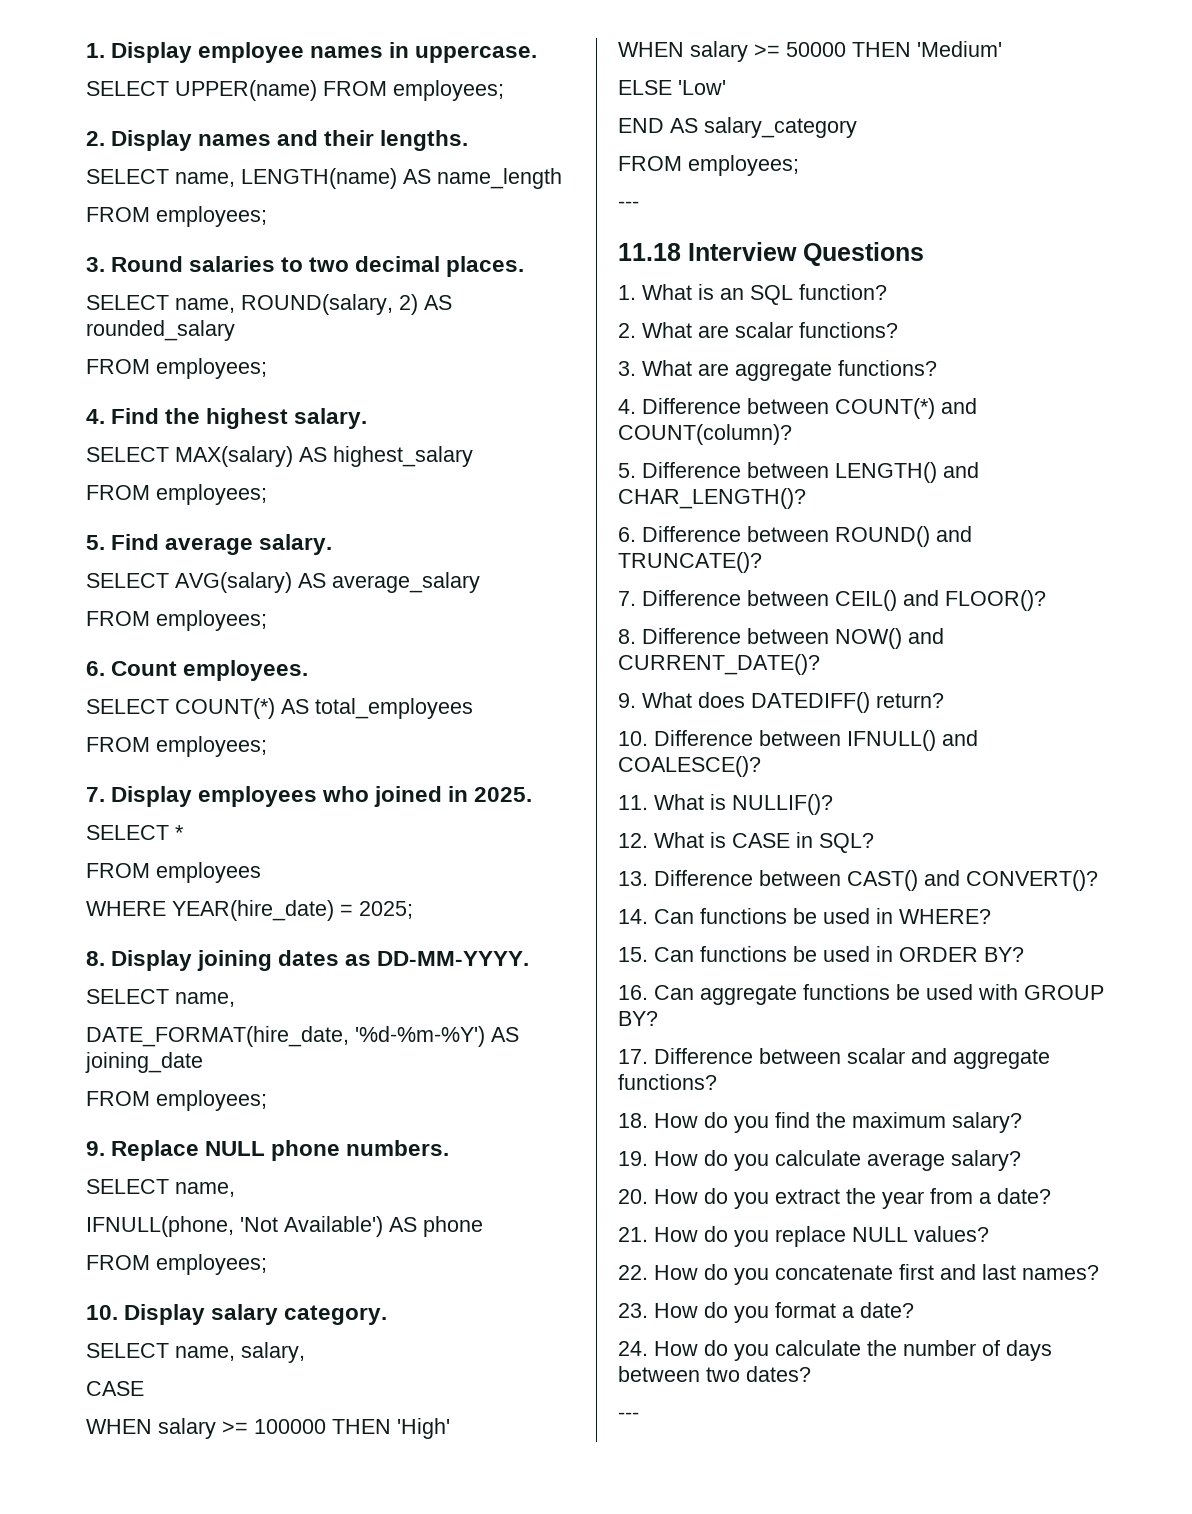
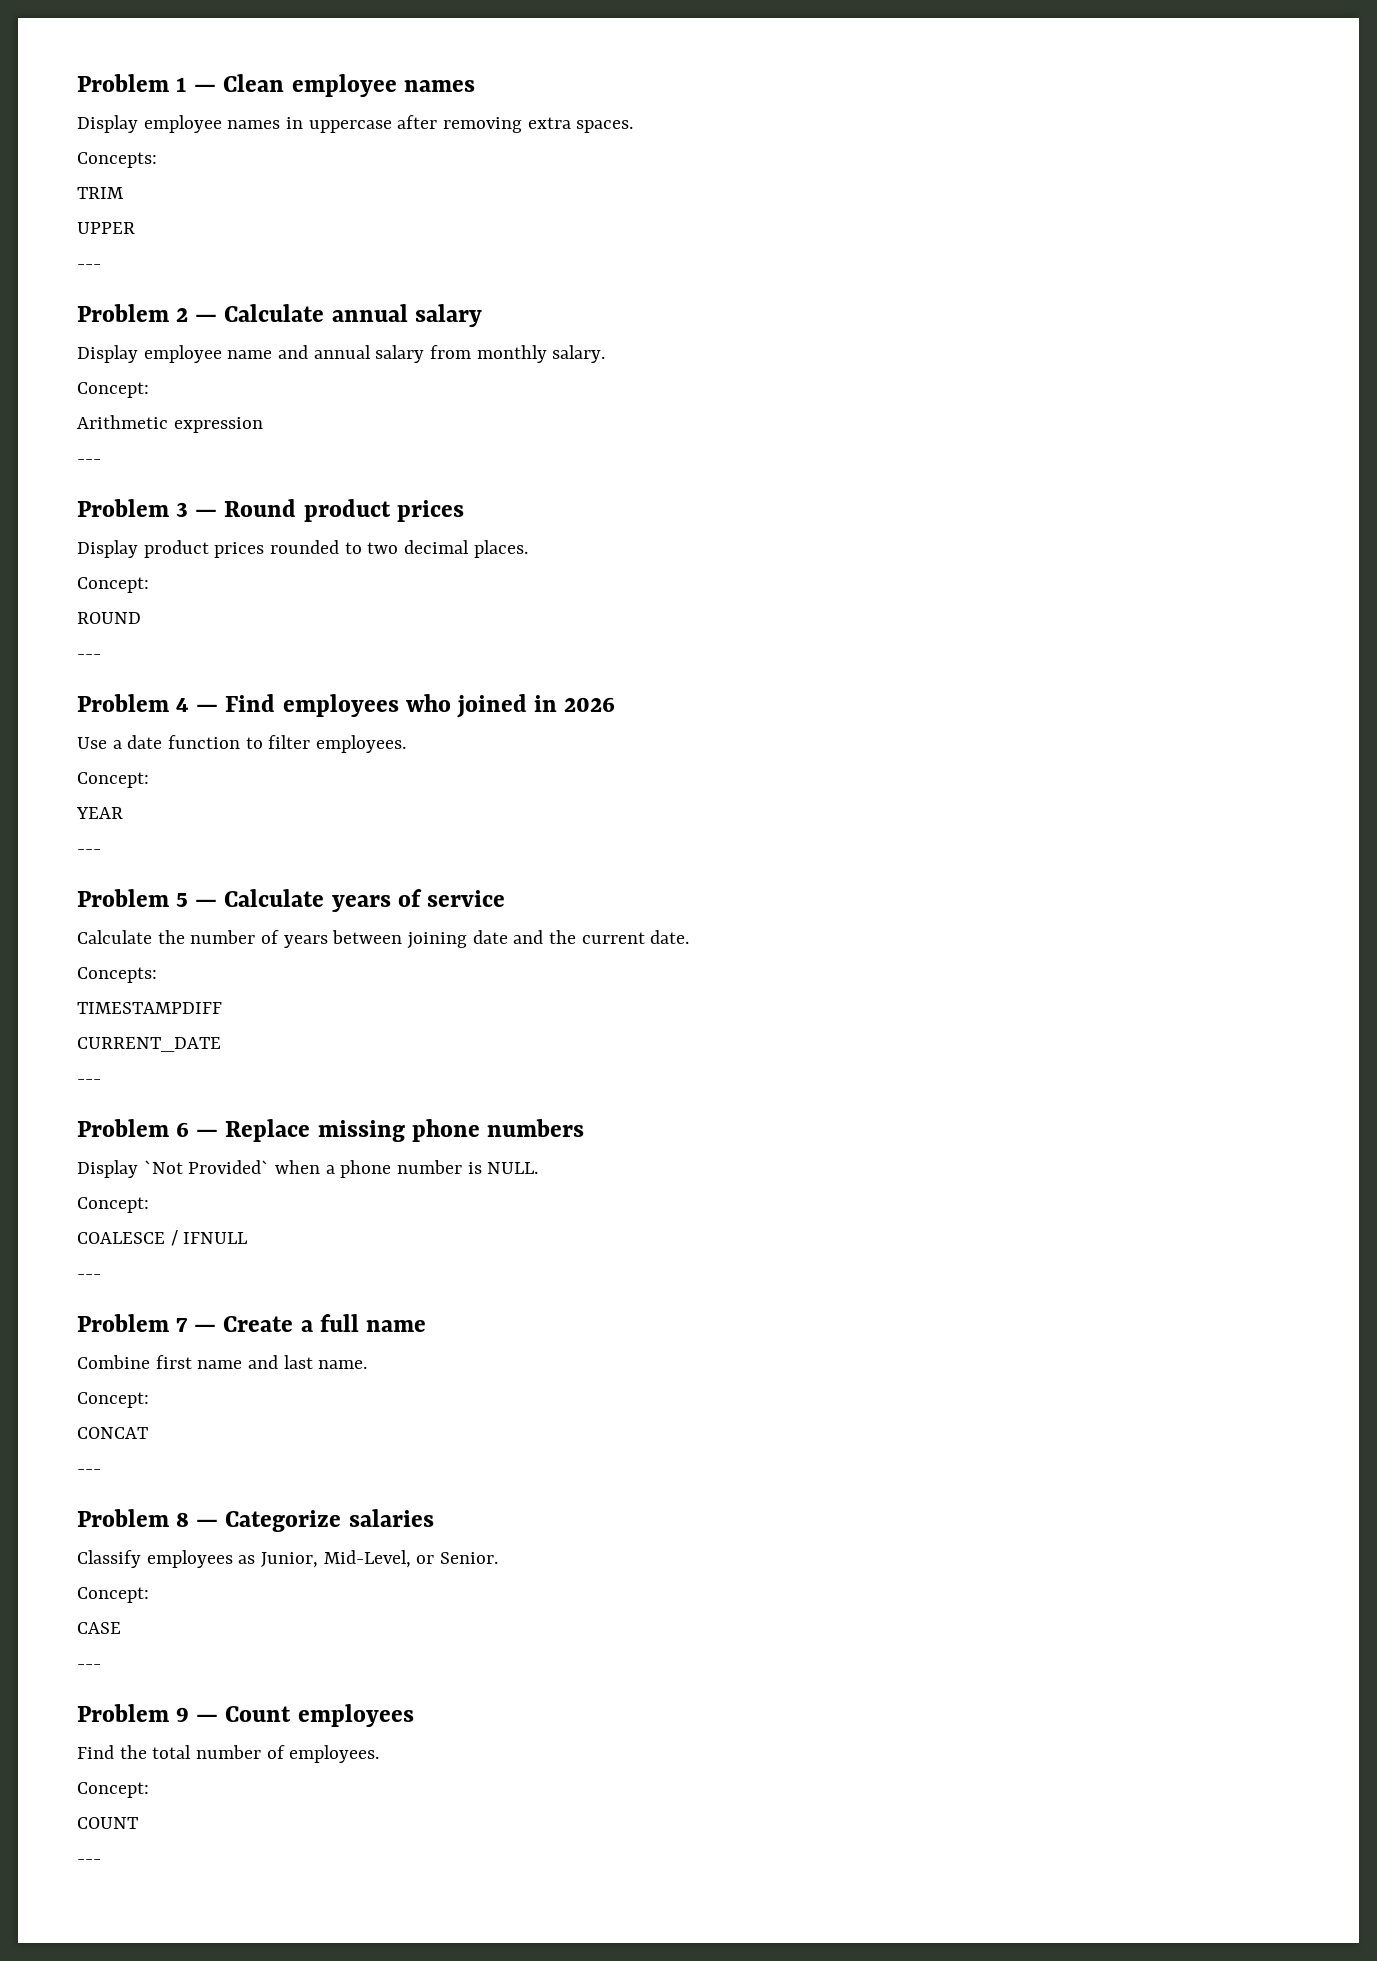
[86,42,538,63] [86,80,504,101] [86,130,469,151] [86,168,562,189] [86,206,267,227] [86,256,525,277] [86,294,452,315] [86,320,235,341] [86,358,267,379] [86,408,368,429] [86,446,473,467] [86,484,267,505] [86,534,333,555] [86,572,480,593] [86,610,267,631] [86,660,309,681] [86,698,473,719] [86,736,267,757] [86,786,533,807] [86,825,184,840] [86,862,261,883] [86,900,413,921] [86,950,530,971] [86,989,235,1007] [86,1026,519,1047] [85,1052,203,1073] [86,1090,267,1111] [86,1140,450,1161] [86,1179,235,1197] [86,1216,483,1237] [86,1254,267,1275] [86,1304,388,1325] [86,1342,305,1363] [86,1381,144,1396] [86,1418,450,1439] [618,41,1002,62] [618,80,726,95] [618,117,857,138] [618,155,799,176] [618,201,639,209] [618,242,924,266] [618,284,887,305] [618,322,898,338] [618,360,937,381] [618,398,977,419] [618,424,792,445] [618,462,979,483] [618,488,806,509] [618,526,972,547] [618,552,762,573] [618,590,1046,611] [618,628,944,649] [618,654,820,675] [618,692,944,713] [618,730,978,751] [618,756,761,777] [618,794,833,815] [618,832,874,853] [618,870,1098,891] [618,908,991,924] [618,946,1024,962] [618,984,1104,1005] [618,1011,658,1026] [618,1048,1050,1069] [618,1074,717,1090] [618,1112,1022,1133] [618,1150,1021,1171] [618,1188,1051,1209] [618,1226,989,1247] [618,1264,1099,1285] [618,1302,914,1323] [618,1340,1052,1361] [618,1366,811,1382] 1. Display employee names in uppercase. // SELECT UPPER(name) FROM employees; // 2. Display names and their lengths. // SELECT name, LENGTH(name) AS name_length // FROM employees; // 3. Round salaries to two decimal places. // SELECT name, ROUND(salary, 2) AS rounded_salary // FROM employees; // 4. Find the highest salary. // SELECT MAX(salary) AS highest_salary // FROM employees; // 5. Find average salary. // SELECT AVG(salary) AS average_salary // FROM employees; // 6. Count employees. // SELECT COUNT(*) AS total_employees // FROM employees; // 7. Display employees who joined in 2025. // SELECT * // FROM employees // WHERE YEAR(hire_date) = 2025; // 8. Display joining dates as DD-MM-YYYY. // SELECT name, // DATE_FORMAT(hire_date, '%d-%m-%Y') AS joining_date // FROM employees; // 9. Replace NULL phone numbers. // SELECT name, // IFNULL(phone, 'Not Available') AS phone // FROM employees; // 10. Display salary category. // SELECT name, salary, // CASE // WHEN salary >= 100000 THEN 'High' // WHEN salary >= 50000 THEN 'Medium' // ELSE 'Low' // END AS salary_category // FROM employees; // --- // 11.18 Interview Questions // 1. What is an SQL function? // 2. What are scalar functions? // 3. What are aggregate functions? // 4. Difference between COUNT(*) and COUNT(column)? // 5. Difference between LENGTH() and CHAR_LENGTH()? // 6. Difference between ROUND() and TRUNCATE()? // 7. Difference between CEIL() and FLOOR()? // 8. Difference between NOW() and CURRENT_DATE()? // 9. What does DATEDIFF() return? // 10. Difference between IFNULL() and COALESCE()? // 11. What is NULLIF()? // 12. What is CASE in SQL? // 13. Difference between CAST() and CONVERT()? // 14. Can functions be used in WHERE? // 15. Can functions be used in ORDER BY? // 16. Can aggregate functions be used with GROUP BY? // 17. Difference between scalar and aggregate functions? // 18. How do you find the maximum salary? // 19. How do you calculate average salary? // 20. How do you extract the year from a date? // 21. How do you replace NULL values? // 22. How do you concatenate first and last names? // 23. How do you format a date? // 24. How do you calculate the number of days between two dates? -> [77,74,475,97] [77,115,634,133] [77,152,157,168] [77,187,123,199] [77,222,135,234] [77,264,101,269] [77,304,482,327] [77,345,606,363] [77,382,149,398] [77,415,263,433] [77,459,101,464] [77,499,464,522] [77,540,528,558] [77,577,149,593] [77,612,141,624] [77,654,101,659] [77,694,616,718] [77,735,407,753] [77,772,149,788] [76,807,123,819] [77,849,101,854] [77,889,505,912] [77,930,690,949] [77,967,157,983] [77,1002,222,1014] [77,1037,221,1052] [77,1079,101,1084] [77,1119,584,1142] [77,1160,539,1178] [77,1197,149,1213] [77,1230,248,1246] [77,1274,101,1279] [77,1314,426,1332] [77,1355,368,1369] [77,1392,149,1408] [77,1427,148,1439] [77,1469,101,1474] [77,1509,434,1532] [77,1550,499,1568] [77,1587,149,1603] [77,1622,121,1634] [77,1664,101,1669] [77,1704,414,1727] [77,1745,380,1763] [77,1782,149,1798] [77,1817,138,1829] Problem 1 — Clean employee names // Display employee names in uppercase after removing extra spaces. // Concepts: // TRIM // UPPER // --- // Problem 2 — Calculate annual salary // Display employee name and annual salary from monthly salary. // Concept: // Arithmetic expression // --- // Problem 3 — Round product prices // Display product prices rounded to two decimal places. // Concept: // ROUND // --- // Problem 4 — Find employees who joined in 2026 // Use a date function to filter employees. // Concept: // YEAR // --- // Problem 5 — Calculate years of service // Calculate the number of years between joining date and the current date. // Concepts: // TIMESTAMPDIFF // CURRENT_DATE // --- // Problem 6 — Replace missing phone numbers // Display `Not Provided` when a phone number is NULL. // Concept: // COALESCE / IFNULL // --- // Problem 7 — Create a full name // Combine first name and last name. // Concept: // CONCAT // --- // Problem 8 — Categorize salaries // Classify employees as Junior, Mid-Level, or Senior. // Concept: // CASE // --- // Problem 9 — Count employees // Find the total number of employees. // Concept: // COUNT

